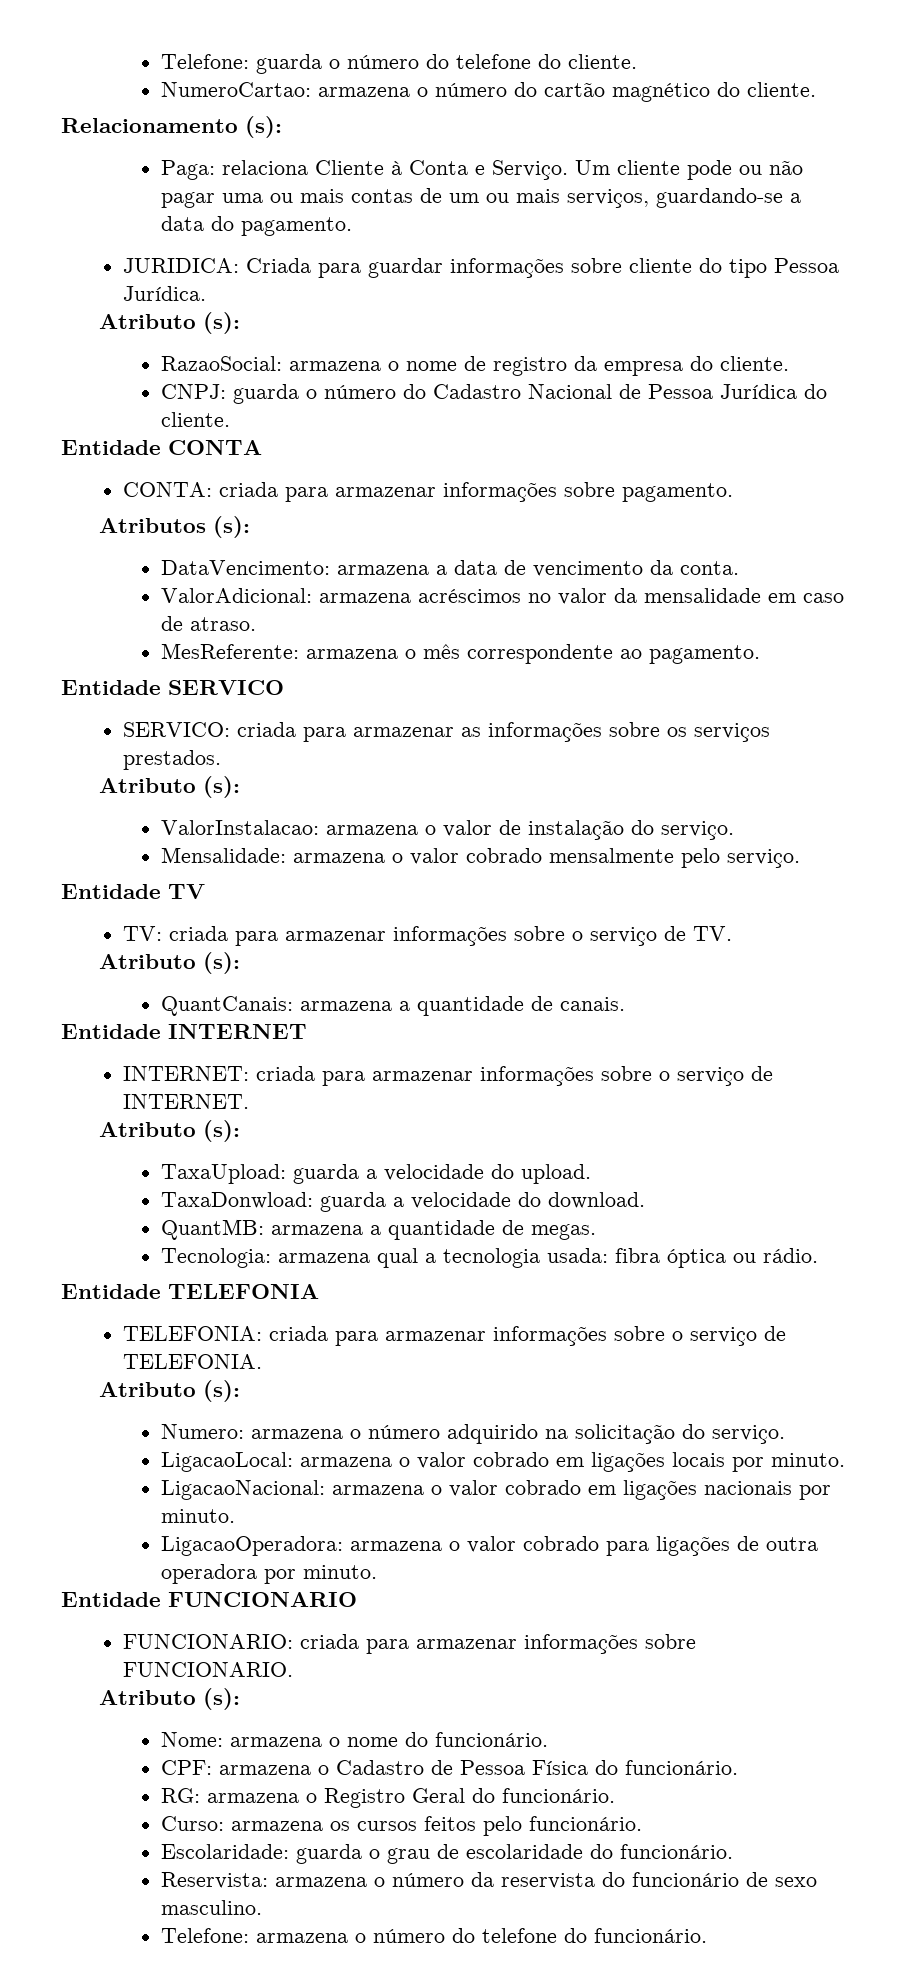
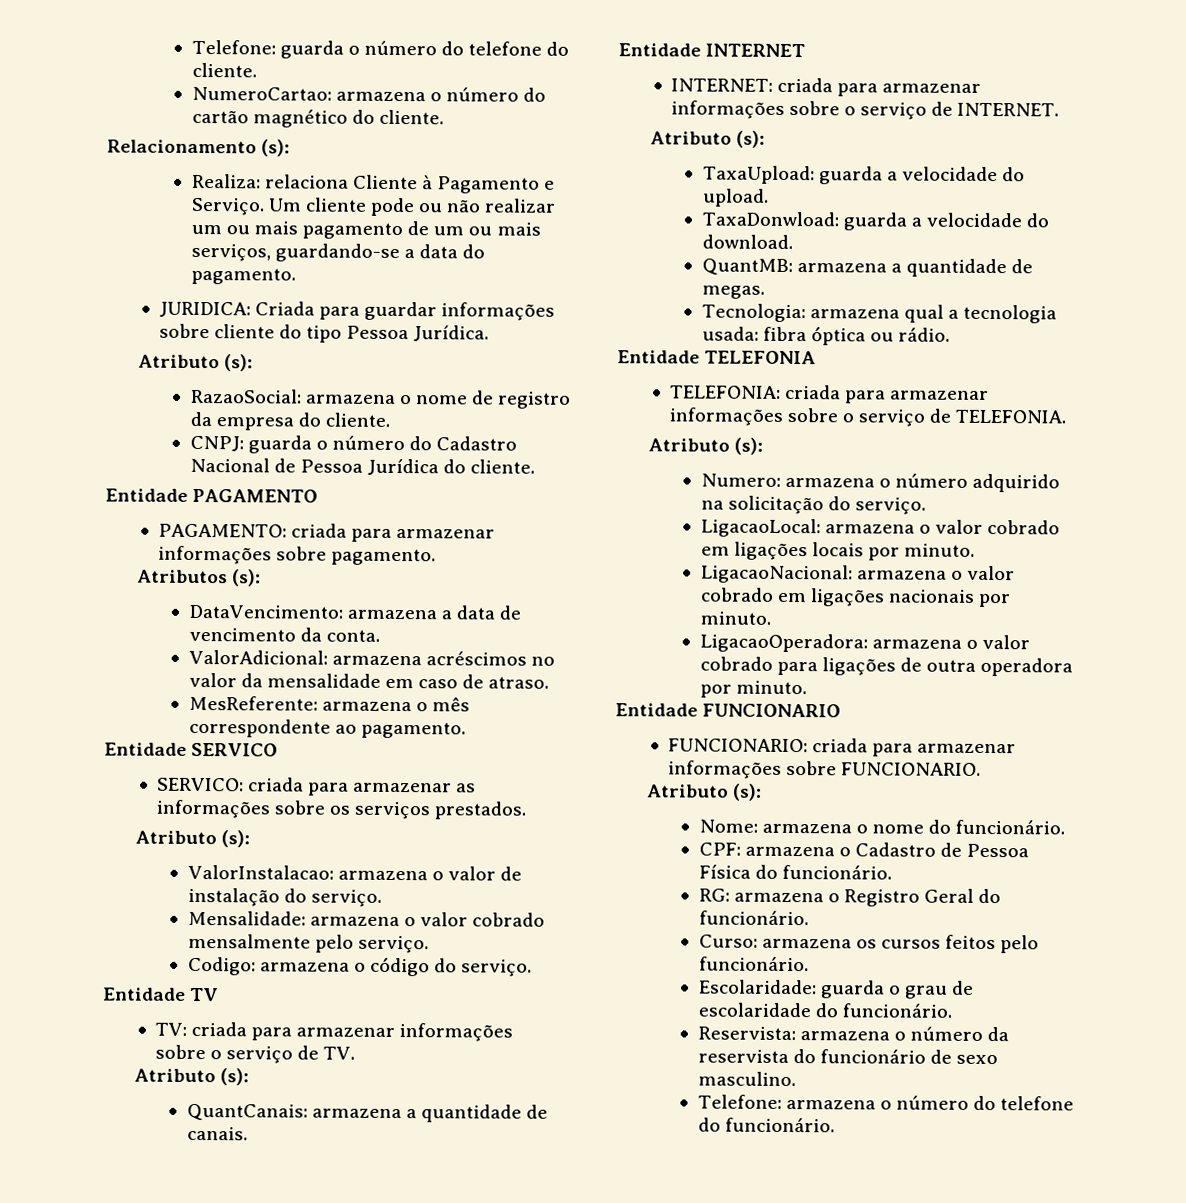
[161,160,216,180] Paga: -> [191,173,261,189] Realiza:
[409,160,469,175] Conta -> [437,176,541,194] Pagamento
[161,189,414,208] pagar uma ou mais contas -> [484,198,557,213] [190,221,403,240] realizar um ou mais pagamento
[168,440,262,455] [123,482,213,497] CONTA // CONTA: -> [192,488,319,503] [157,523,287,538] PAGAMENTO // PAGAMENTO:
(801, 858) none -> [187,956,533,977] // Codigo: armazena o código do serviço.

